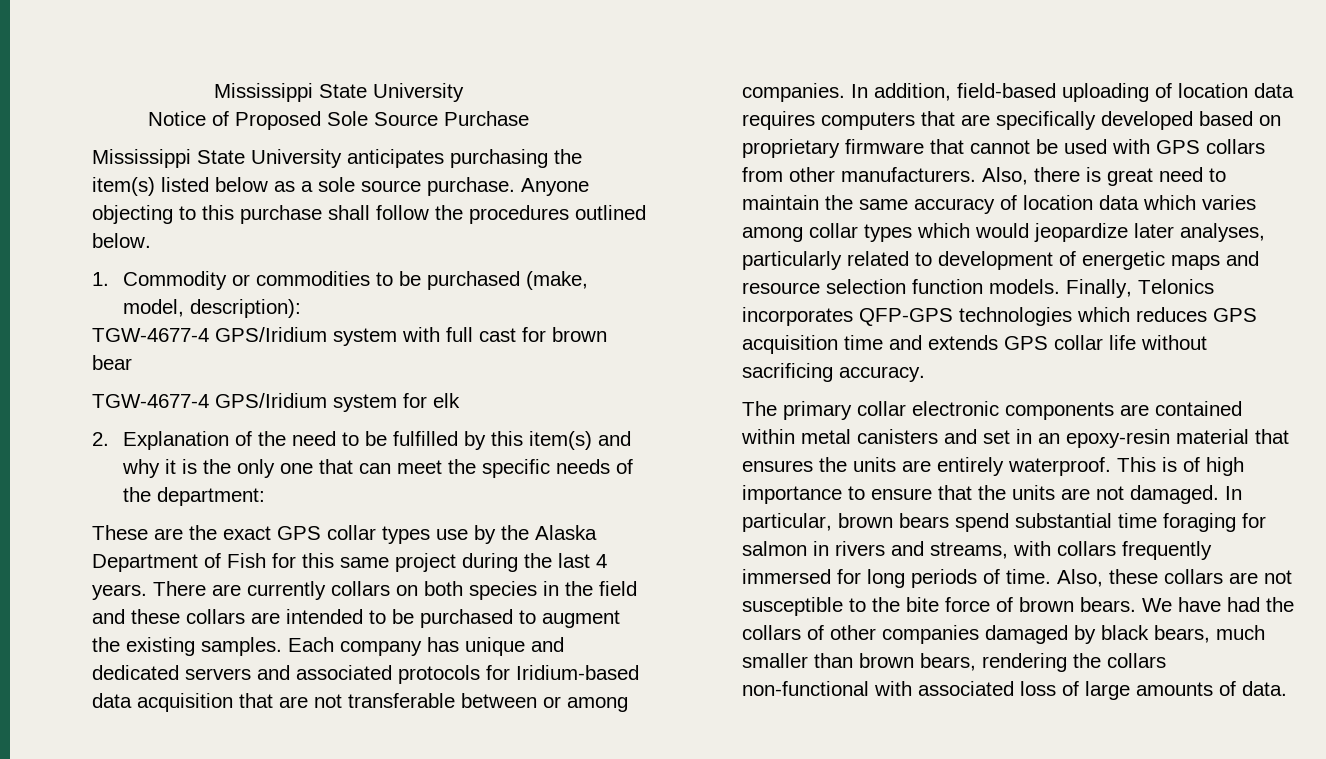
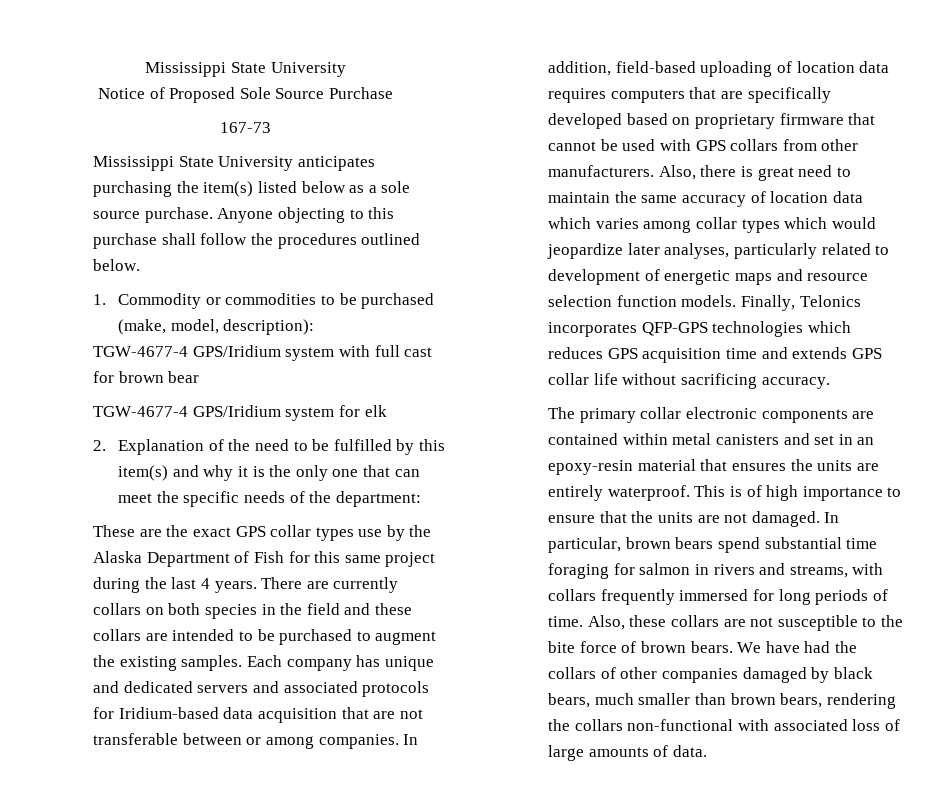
(529, 118) none -> [220,122,271,133] // 167-73

